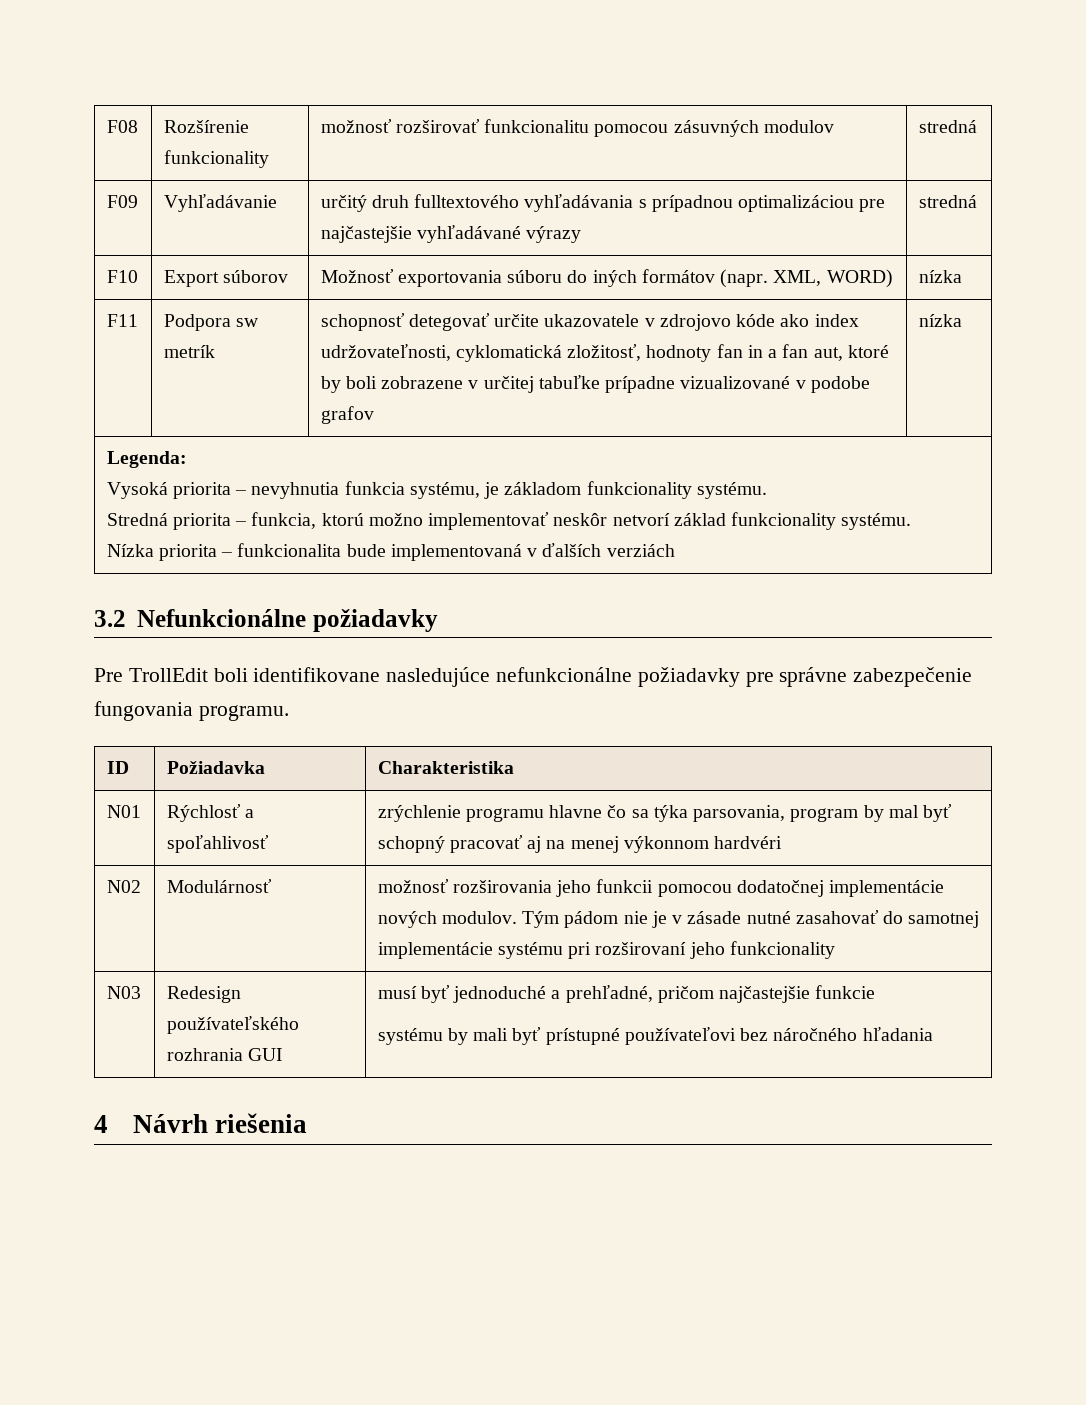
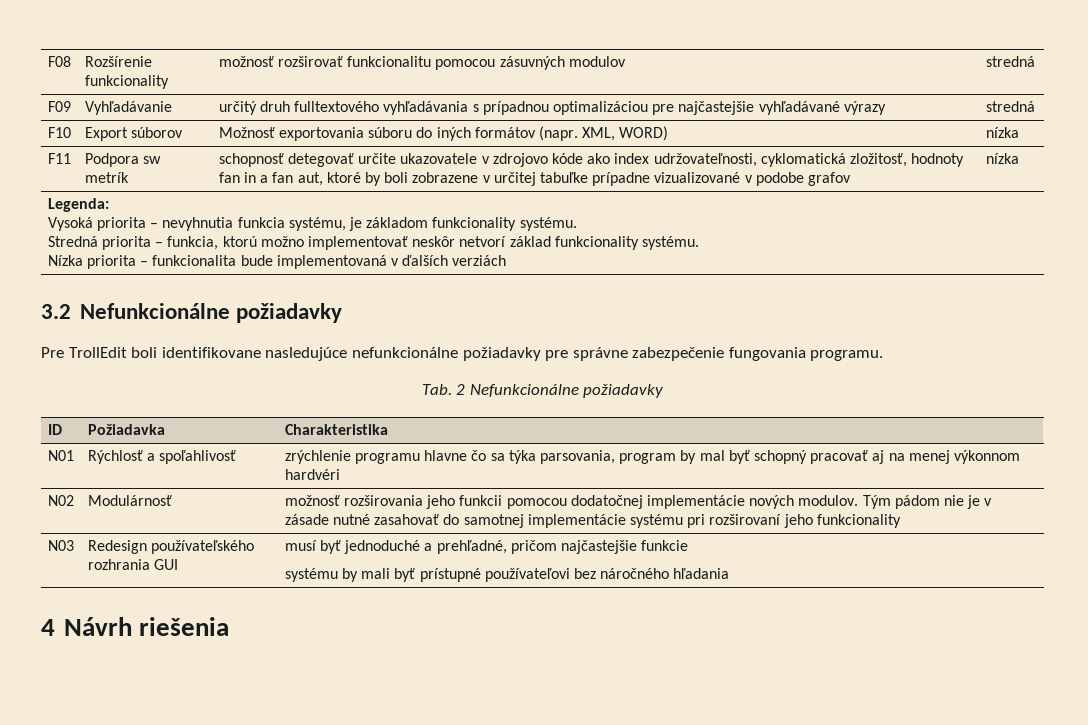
(289, 713) none -> [421,384,664,398] // Tab. 2 Nefunkcionálne požiadavky

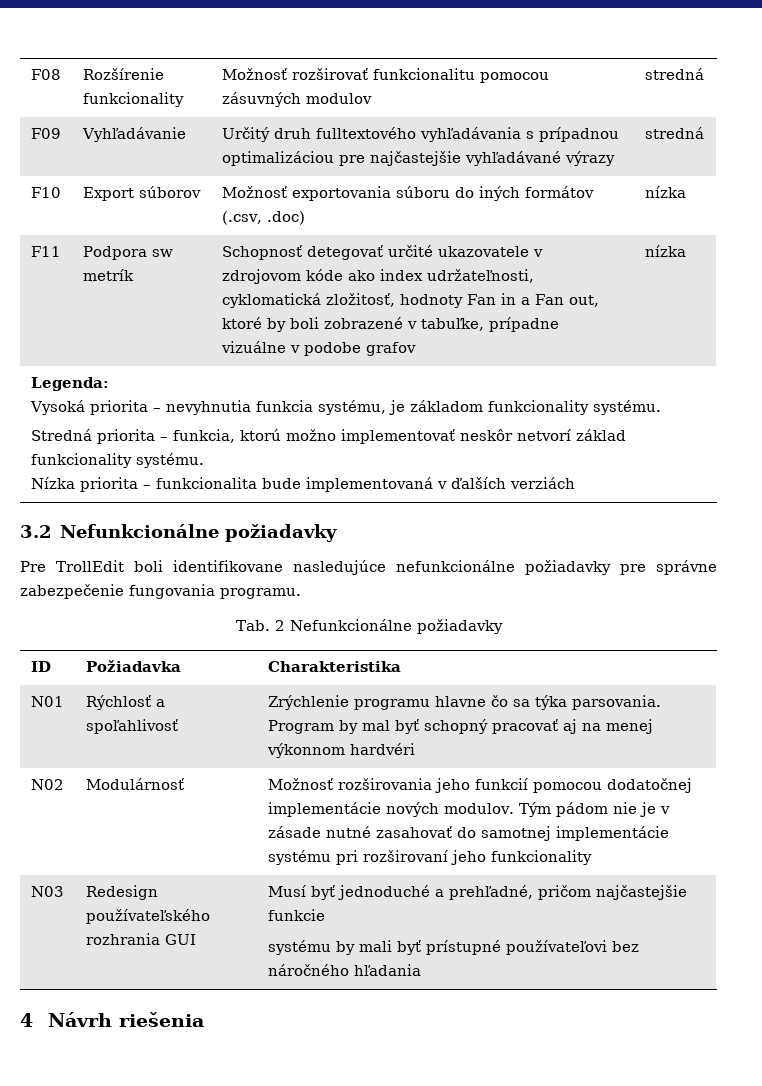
[218,56,274,67] možnosť -> [221,68,287,80] Možnosť
[218,101,257,115] určitý -> [221,127,270,142] Určitý
[539,126,669,141] (napr. XML, WORD) -> [221,211,305,225] (.csv, .doc)
[218,153,397,167] schopnosť detegovať určite -> [221,245,433,260] Schopnosť detegovať určité
[492,153,548,167] zdrojovo -> [221,269,301,284] zdrojovom
[653,153,757,167] udržovateľnosti, -> [426,269,534,283] udržateľnosti,
[218,172,240,183] fan -> [466,294,496,305] Fan
[272,172,323,186] fan aut, -> [534,294,599,307] Fan out,
[412,172,741,186] zobrazene v určitej tabuľke prípadne vizualizované -> [323,317,559,332] [220,341,286,353] zobrazené v tabuľke, prípadne vizuálne
[284,450,351,464] zrýchlenie -> [267,695,349,710] Zrýchlenie
[540,450,677,464] parsovania, program -> [571,695,661,710] [267,720,334,734] parsovania. Program
[284,495,340,506] možnosť -> [267,778,333,790] Možnosť
[459,495,503,506] funkcii -> [474,778,528,790] funkcií
[284,540,317,551] musí -> [267,885,306,897] Musí

